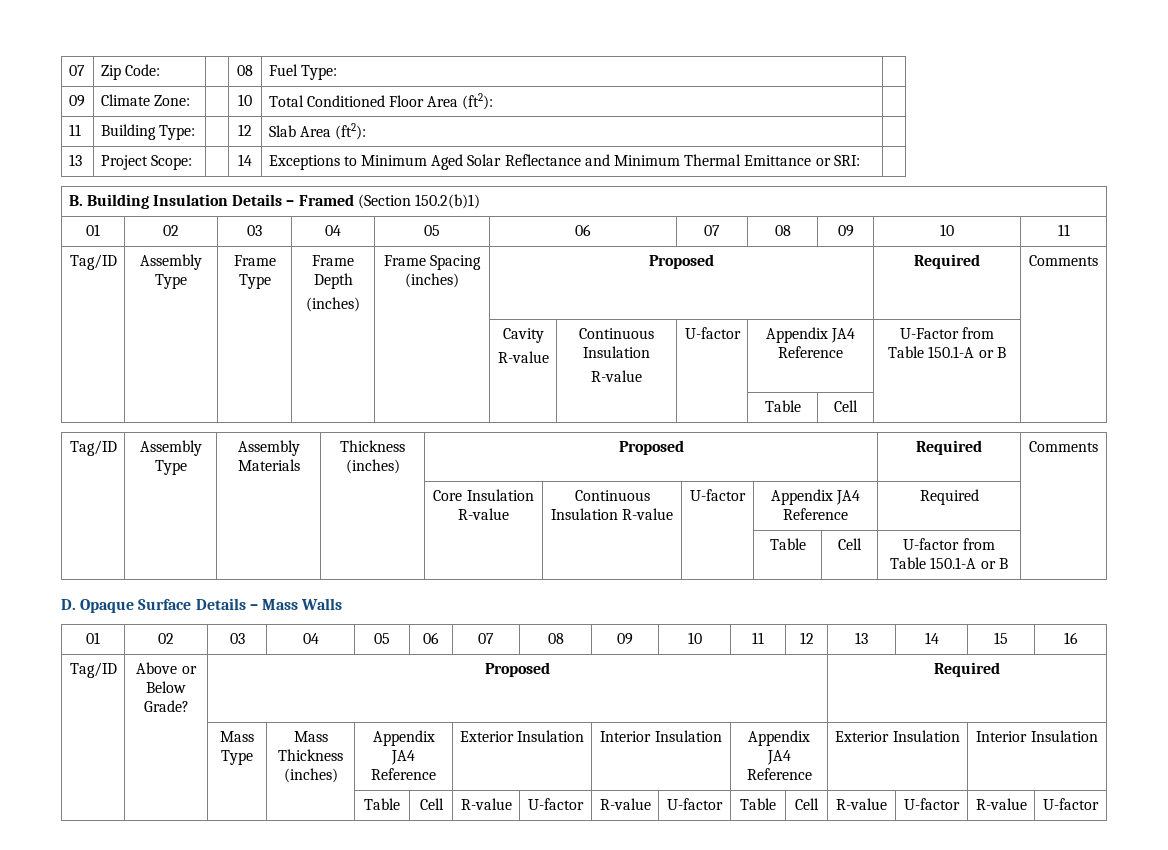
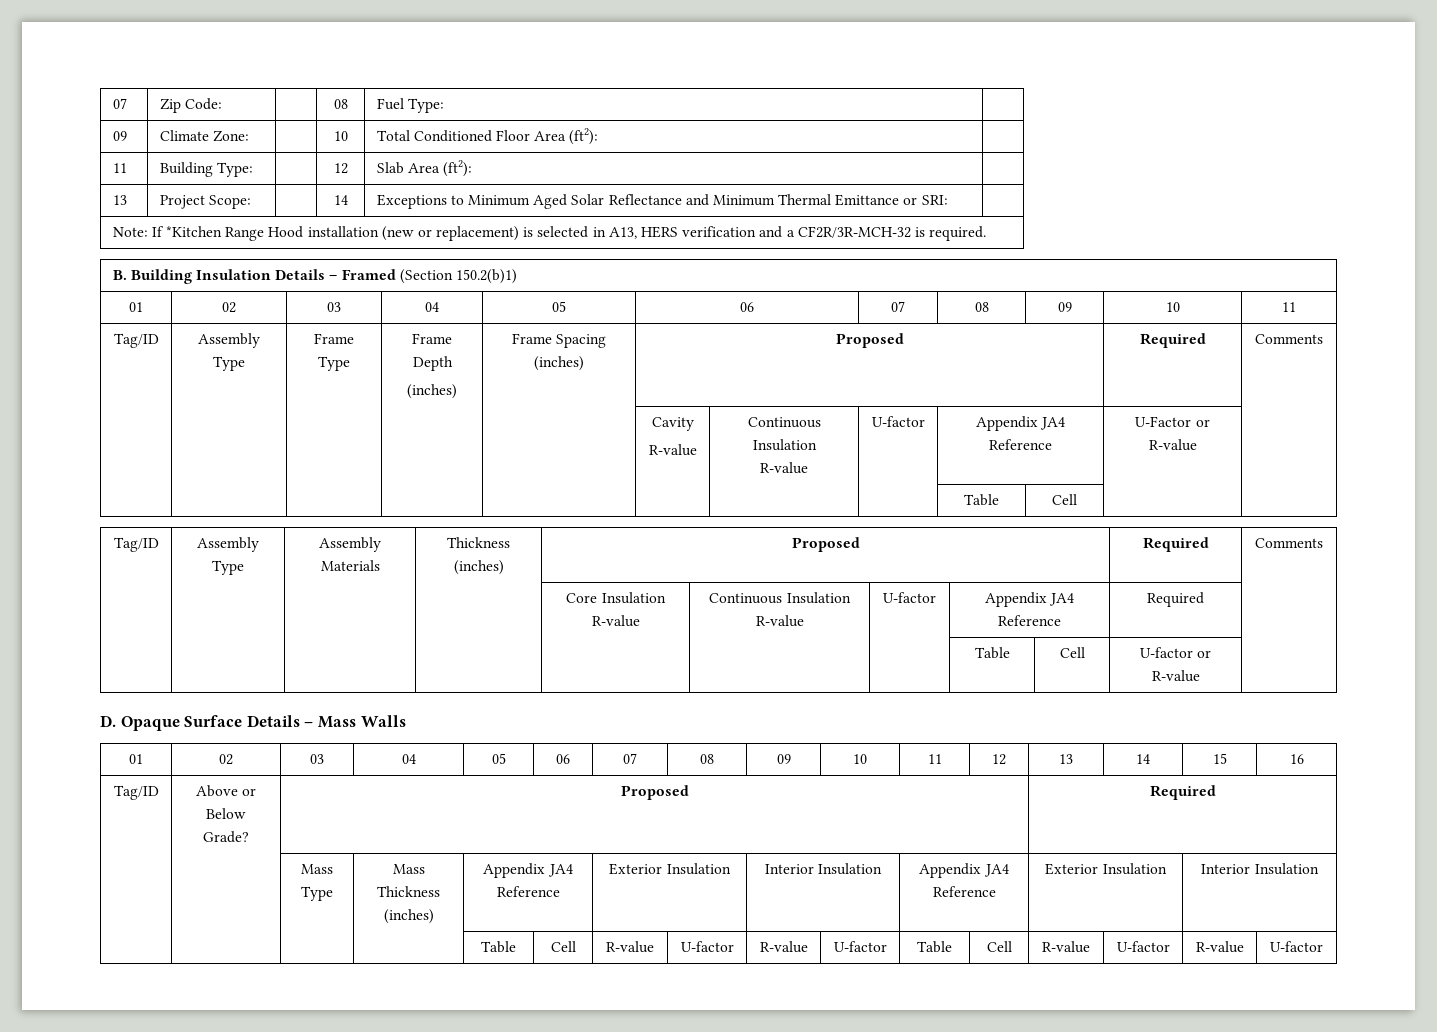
(860, 160) none -> [112,226,987,241] // Note: If *Kitchen Range Hood installation (new or replacement) is selected in A13, HERS verification and a CF2R/3R-MCH-32 is required.
[962,327,995,339] [888,346,1006,358] from Table 150.1-A or B -> [1195,419,1210,427] [1148,439,1197,451] or R-value
[962,538,995,550] [890,557,1008,569] from Table 150.1-A or B -> [1197,650,1212,658] [1151,670,1200,682] or R-value

